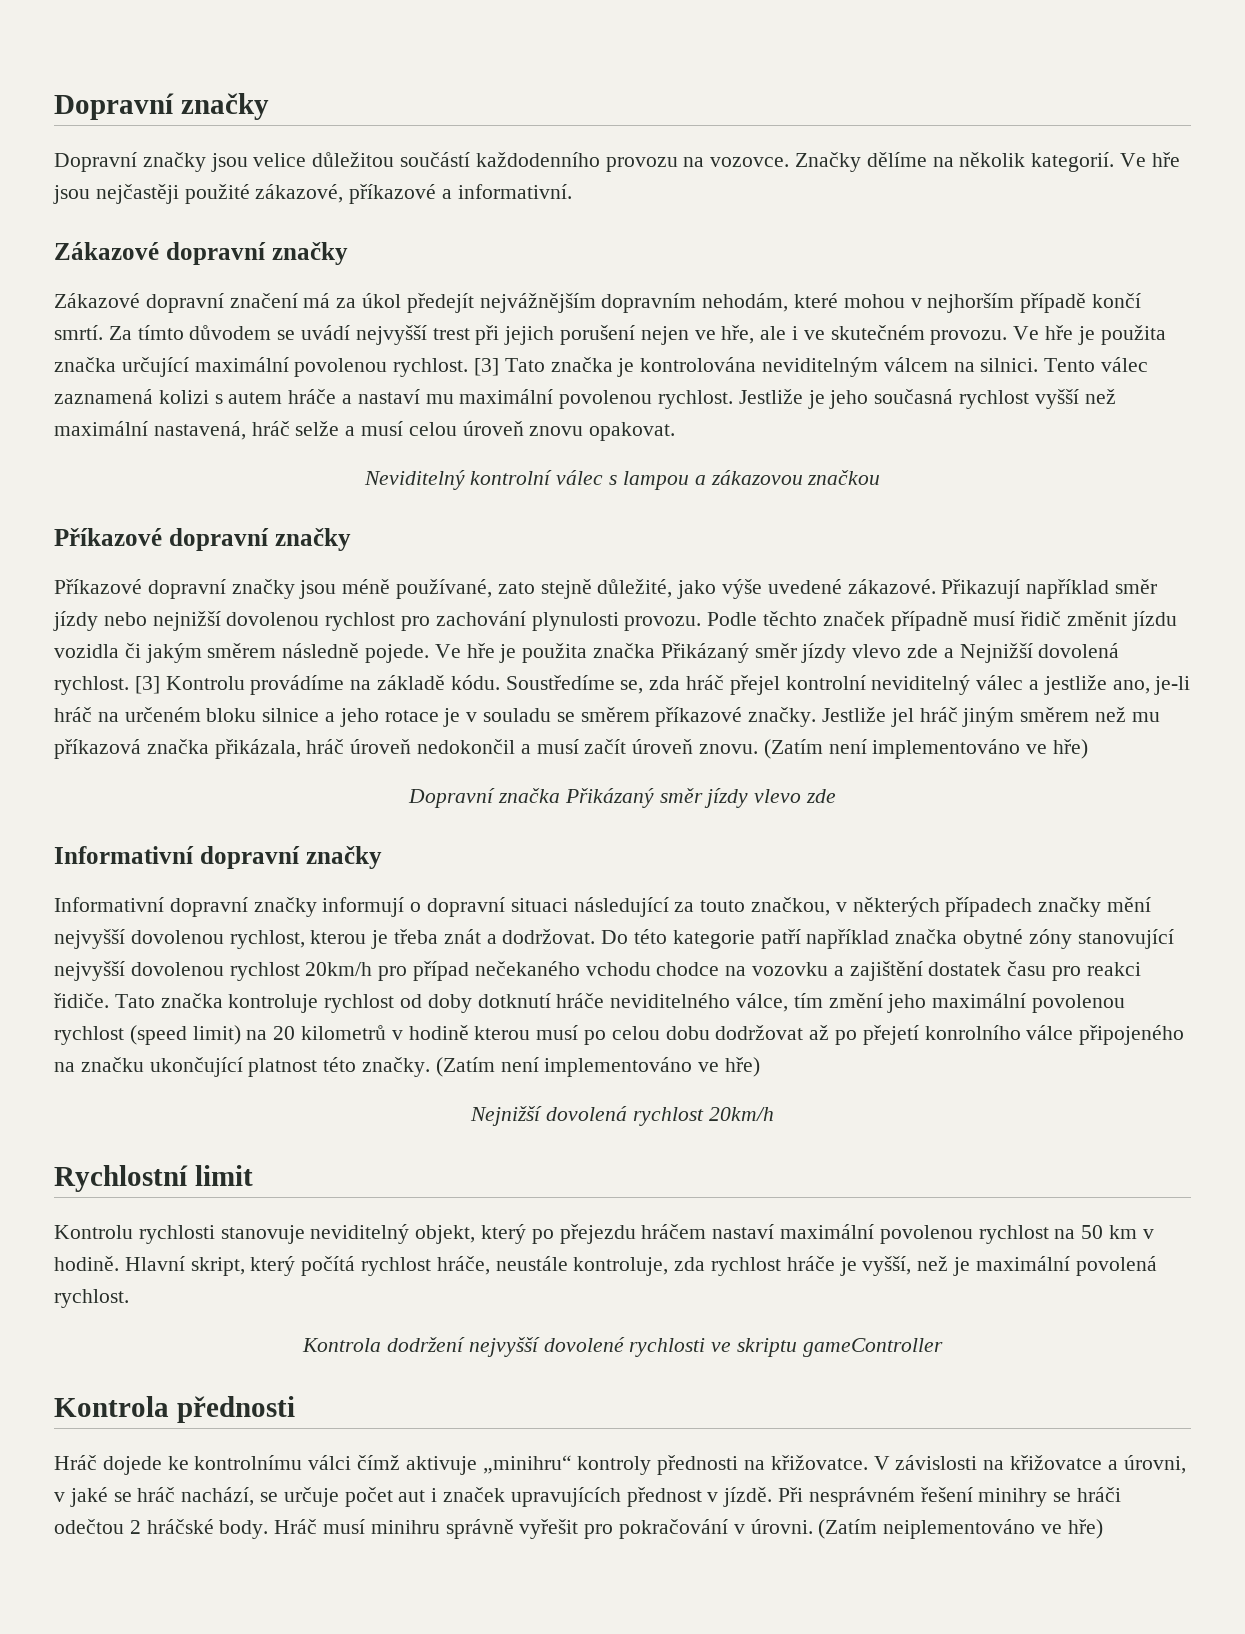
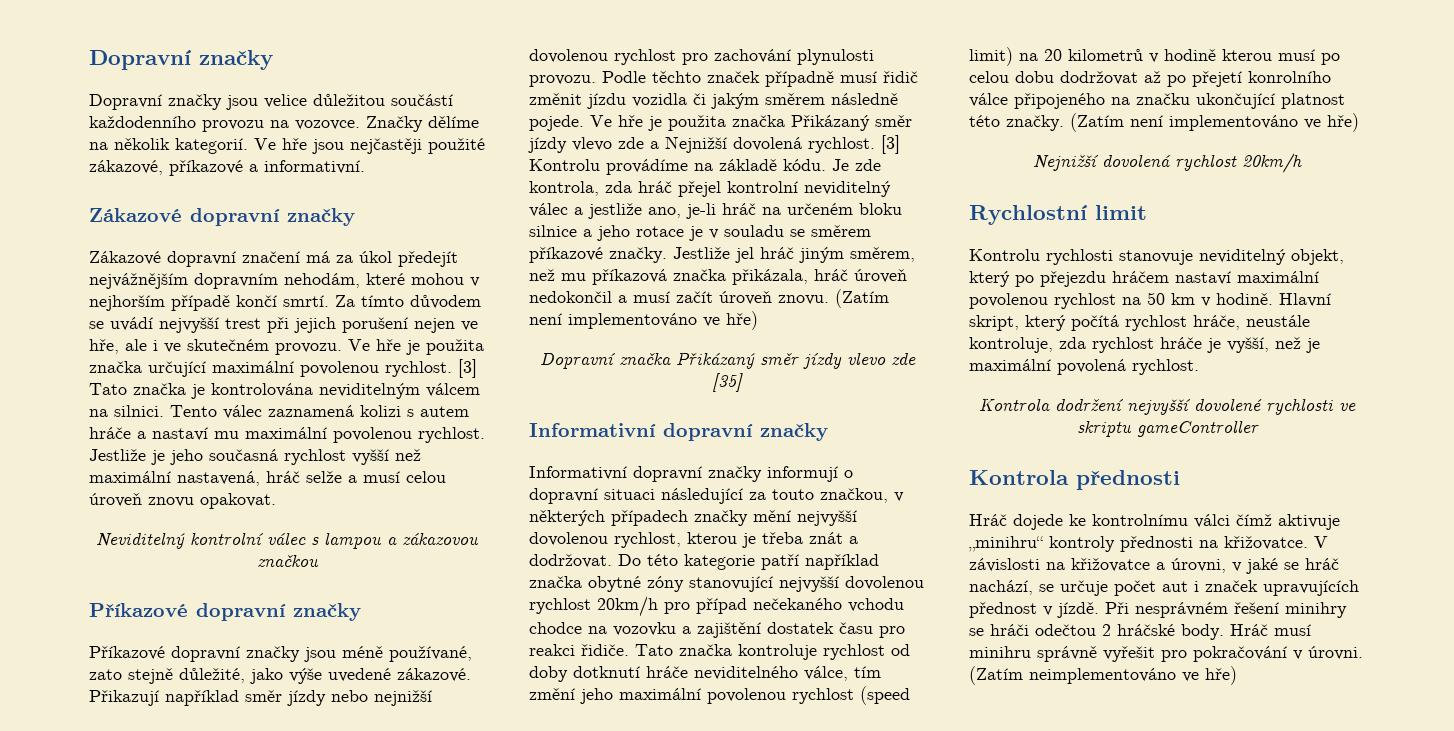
[505,675,644,694] Soustředíme se, -> [832,159,881,171] [529,181,599,196] Je zde kontrola,
[1020,707,1090,722] směrem -> [850,247,915,262] směrem,
(836, 796) none -> [712,373,743,392] [35]
[883,1519,1036,1539] neiplementováno -> [1029,668,1176,684] neimplementováno

